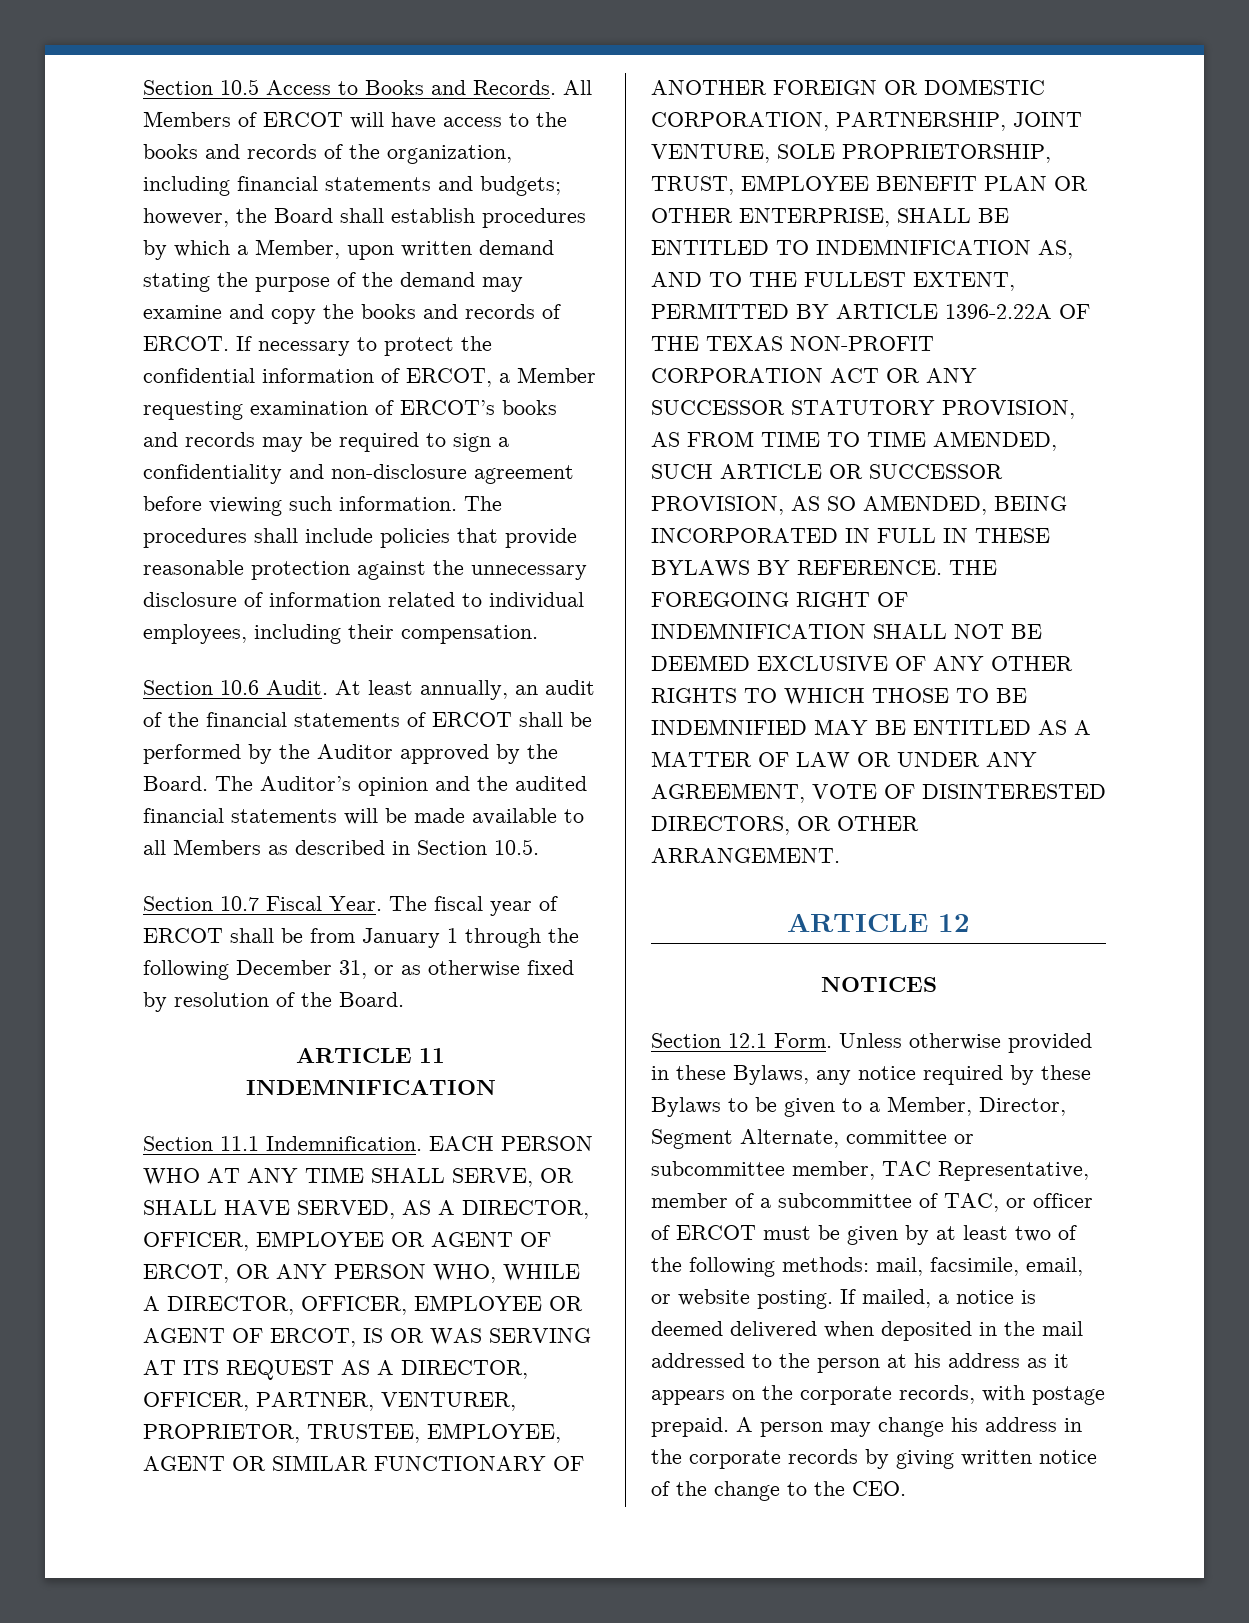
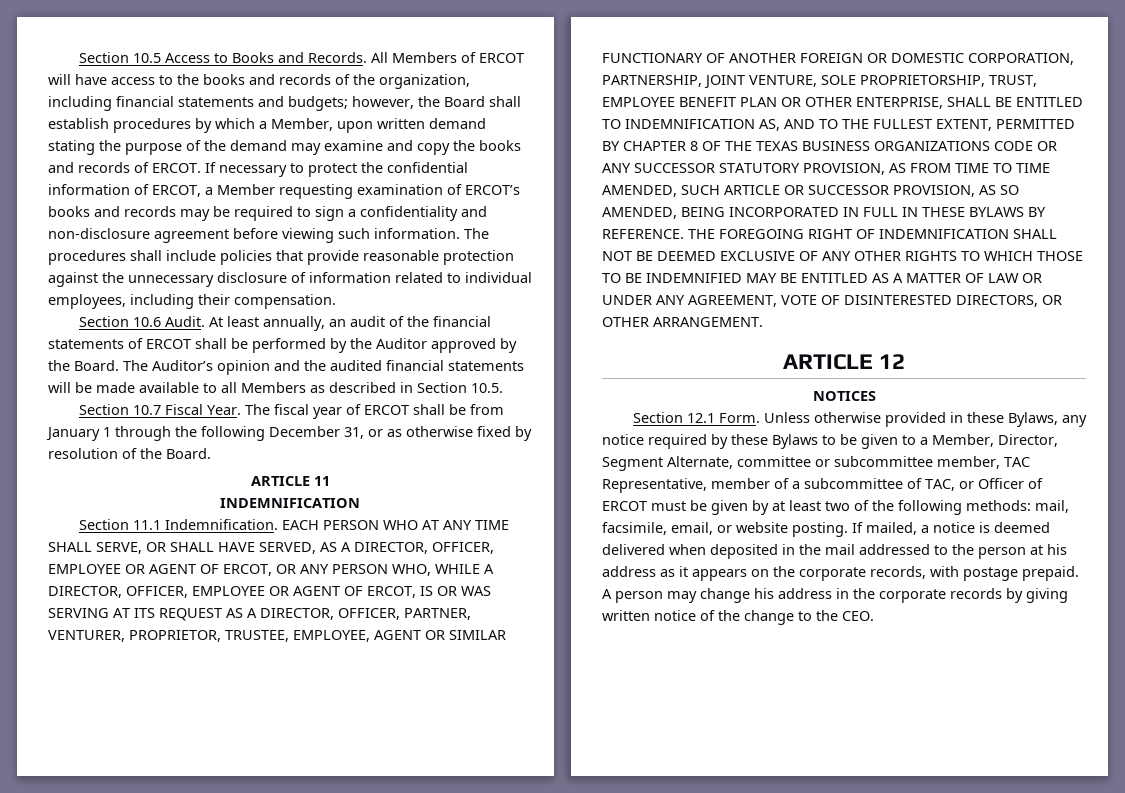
[836,304,1052,319] ARTICLE 1396-2.22A -> [623,141,698,151] CHAPTER 8
[790,336,934,351] [651,368,879,383] NON-PROFIT CORPORATION ACT -> [802,141,1033,151] BUSINESS ORGANIZATIONS CODE
[1033,1193,1093,1208] officer -> [978,478,1024,489] Officer

